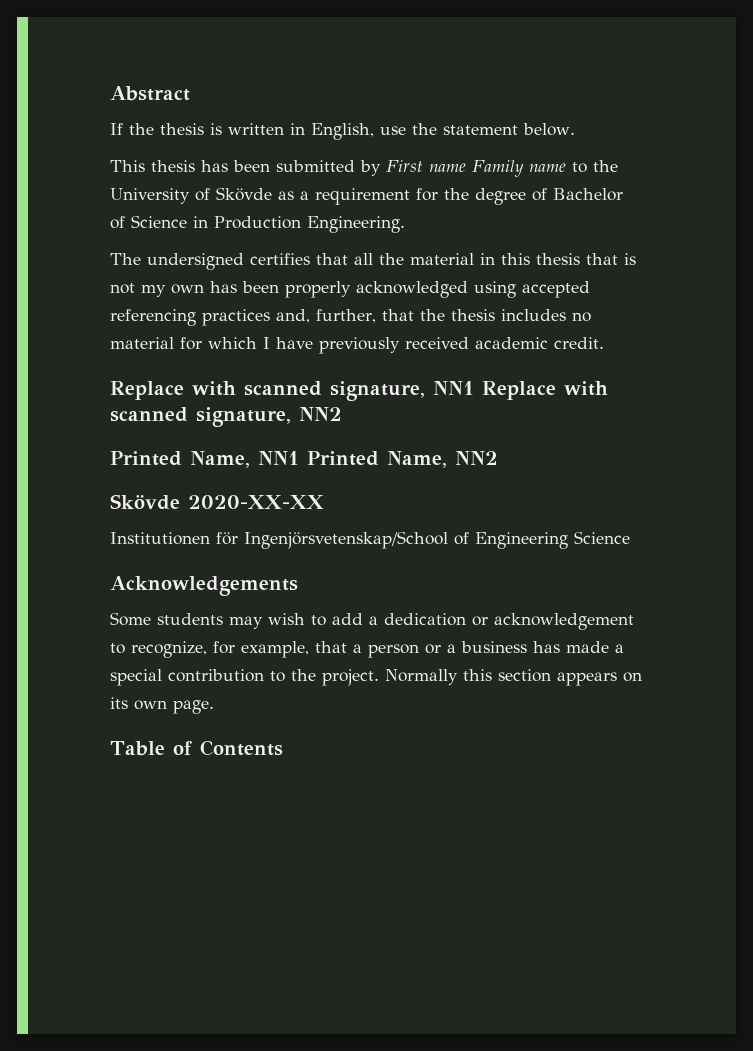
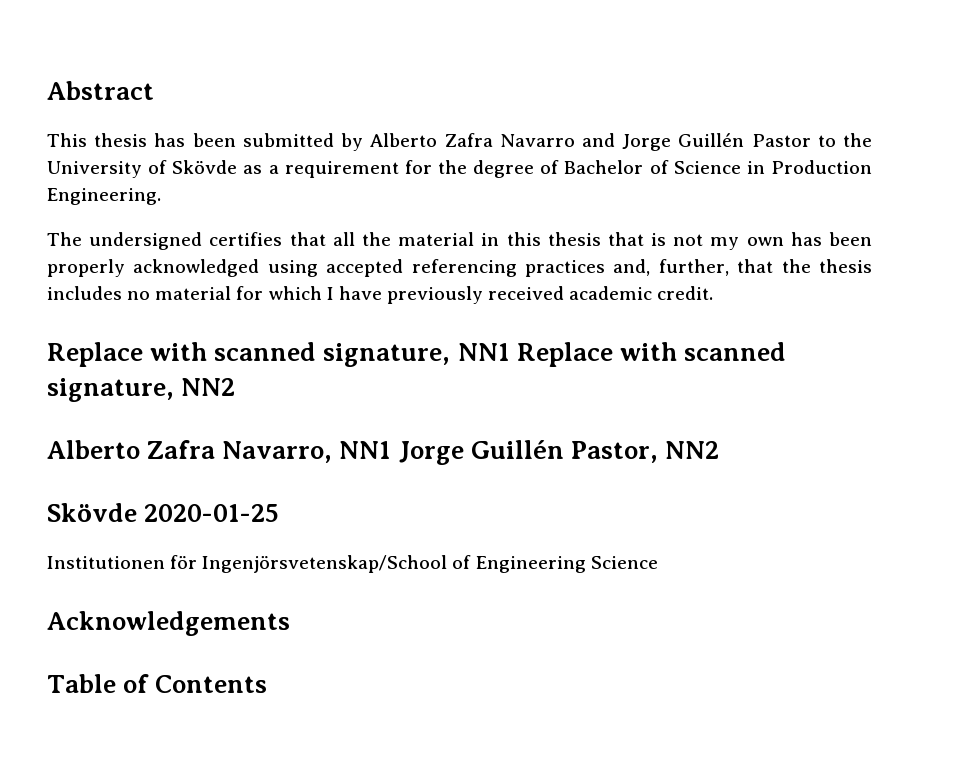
[110,123,575,140] // If the thesis is written in English, use the statement below. -> (154, 90) none
[386,160,566,177] First name Family name -> [370,133,811,151] Alberto Zafra Navarro and Jorge Guillén Pastor
[110,451,447,468] Printed Name, NN1 Printed Name, -> [47,440,658,465] Alberto Zafra Navarro, NN1 Jorge Guillén Pastor,
[188,495,324,509] 2020-XX-XX -> [144,504,280,522] 2020-01-25
[110,612,634,630] [110,641,624,658] [110,669,642,686] [110,697,214,714] // Some students may wish to add a dedication or acknowledgement to recognize, for example, that a person or a business has made a special contribution to the project. Normally this section appears on its own page. -> (290, 623) none

